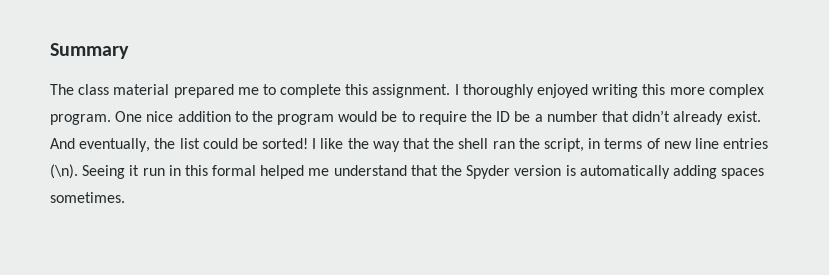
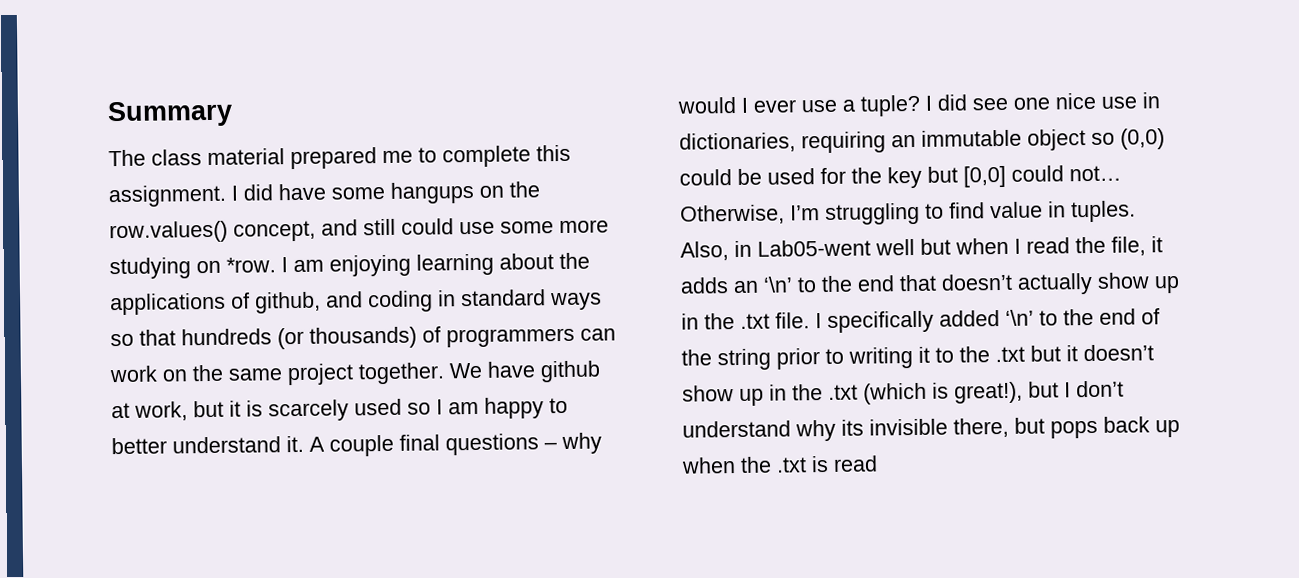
[462,84,764,98] [50,110,761,125] [50,138,769,152] [50,164,765,179] [50,192,125,203] thoroughly enjoyed writing this more complex program. One nice addition to the program would be to require the ID be a number that didn’t already exist. And eventually, the list could be sorted! I like the way that the shell ran the script, in terms of new line entries (\n). Seeing it run in this formal helped me understand that the Spyder version is automatically adding spaces sometimes. -> [243,181,540,204] [109,218,609,244] [109,252,590,280] [110,289,602,316] [110,326,616,350] [109,360,601,386] [111,397,568,422] [111,432,602,457] [677,92,1160,117] [679,128,1165,154] [679,165,1122,189] [680,200,1136,226] [680,236,1163,261] [680,272,1180,295] [681,308,1160,333] [681,344,1154,371] [682,380,1124,406] [682,416,1180,442] [681,455,878,474] did have some hangups on the row.values() concept, and still could use some more studying on *row. I am enjoying learning about the applications of github, and coding in standard ways so that hundreds (or thousands) of programmers can work on the same project together. We have github at work, but it is scarcely used so I am happy to better understand it. A couple final questions – why would I ever use a tuple? I did see one nice use in dictionaries, requiring an immutable object so (0,0) could be used for the key but [0,0] could not… Otherwise, I’m struggling to find value in tuples. Also, in Lab05-went well but when I read the file, it adds an ‘\n’ to the end that doesn’t actually show up in the .txt file. I specifically added ‘\n’ to the end of the string prior to writing it to the .txt but it doesn’t show up in the .txt (which is great!), but I don’t understand why its invisible there, but pops back up when the .txt is read

